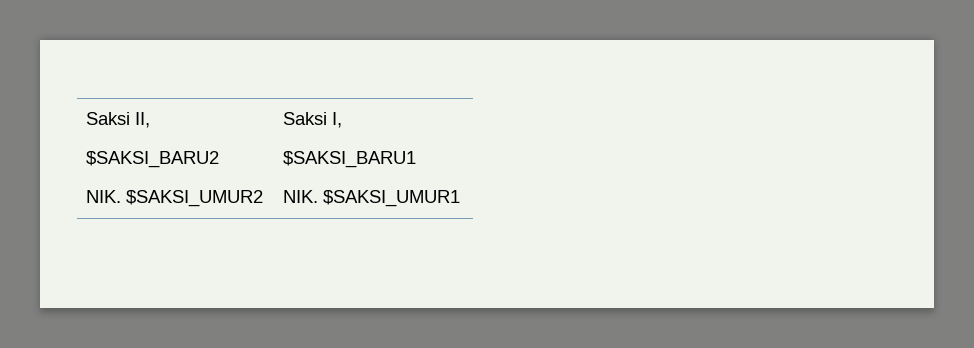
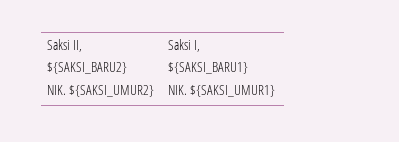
[86,151,220,168] [86,190,264,207] $SAKSI_BARU2 // NIK. $SAKSI_UMUR2 -> [46,62,127,74] [46,85,155,97] ${SAKSI_BARU2} // NIK. ${SAKSI_UMUR2}
[283,151,417,168] [283,190,461,207] $SAKSI_BARU1 // NIK. $SAKSI_UMUR1 -> [167,62,248,74] [167,85,276,97] ${SAKSI_BARU1} // NIK. ${SAKSI_UMUR1}

